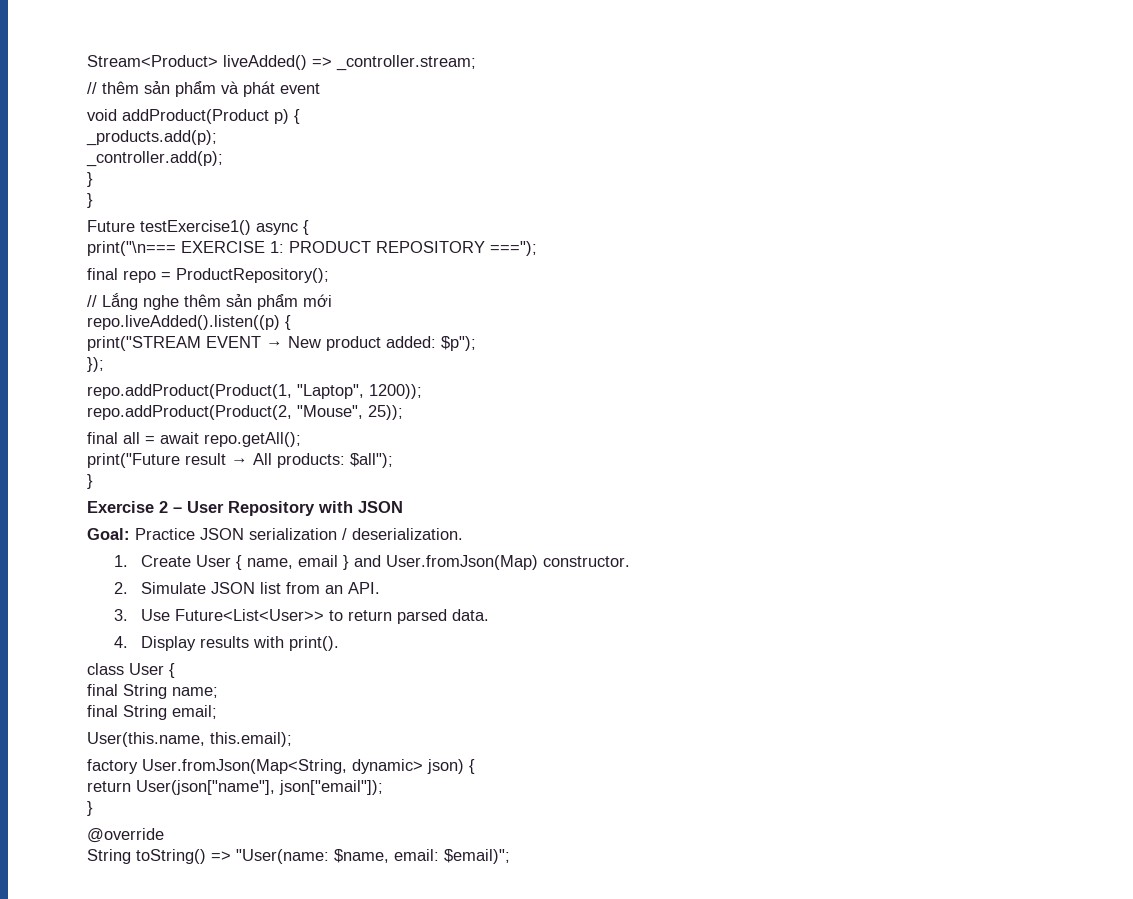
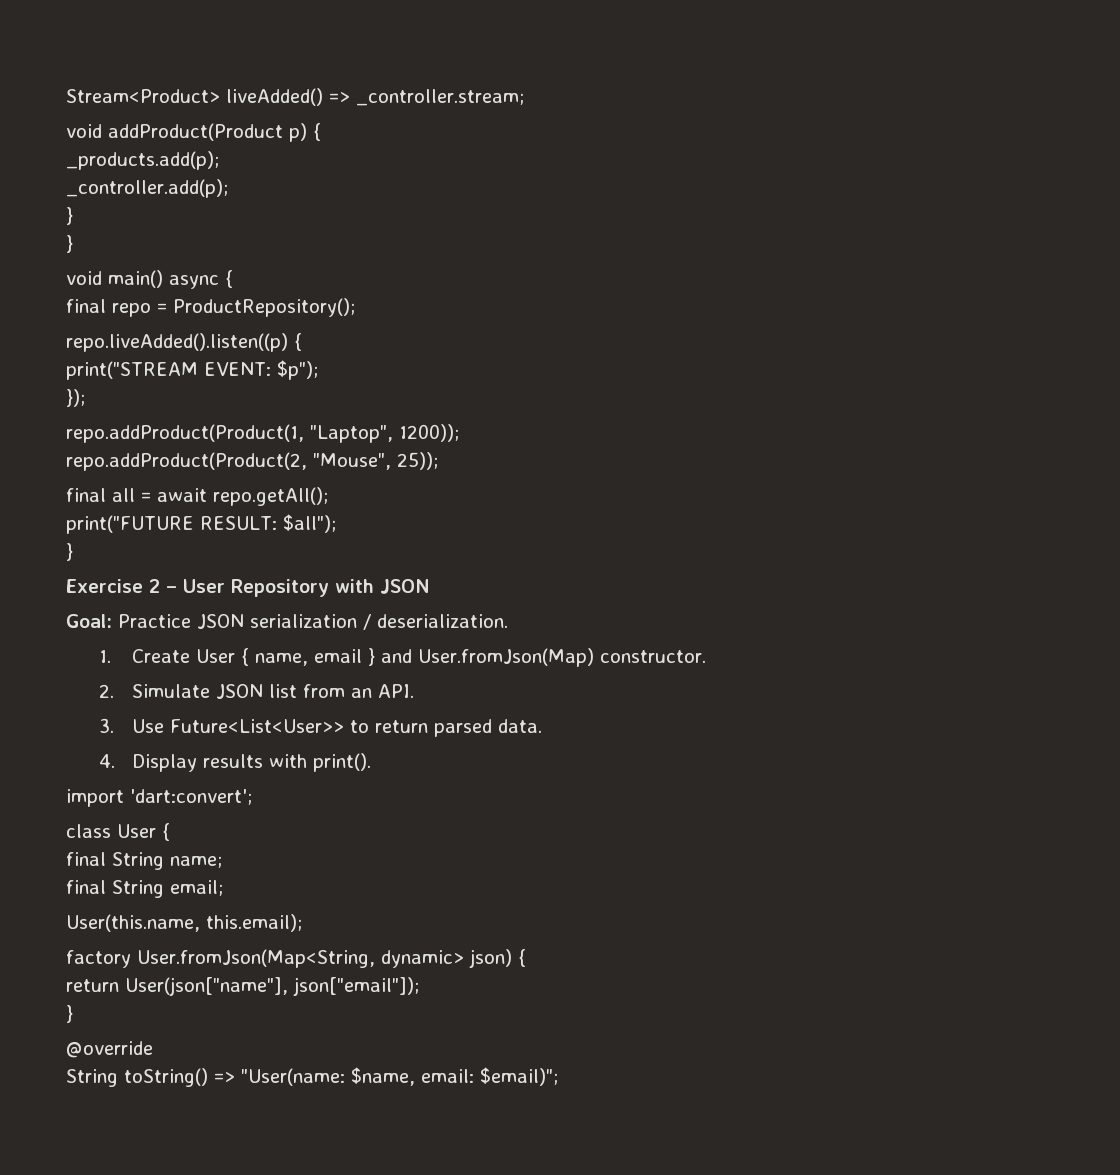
[87,81,320,97] // // thêm sản phẩm và phát event -> (524, 97) none
[87,220,251,235] Future testExercise1() -> [66,270,163,288] void main()
[87,241,537,256] [87,268,329,283] [87,293,332,310] [87,315,291,330] [87,336,436,351] print("\n=== EXERCISE 1: PRODUCT REPOSITORY ==="); // final repo = ProductRepository(); // // Lắng nghe thêm sản phẩm mới // repo.liveAdded().listen((p) { // print("STREAM EVENT → New product added: -> [66,298,355,317] [66,333,302,352] [66,361,271,380] final repo = ProductRepository(); // repo.liveAdded().listen((p) { // print("STREAM EVENT:
[87,453,345,468] print("Future result → All products: -> [66,515,277,534] print("FUTURE RESULT:
(340, 643) none -> [66,789,252,807] // import 'dart:convert';

